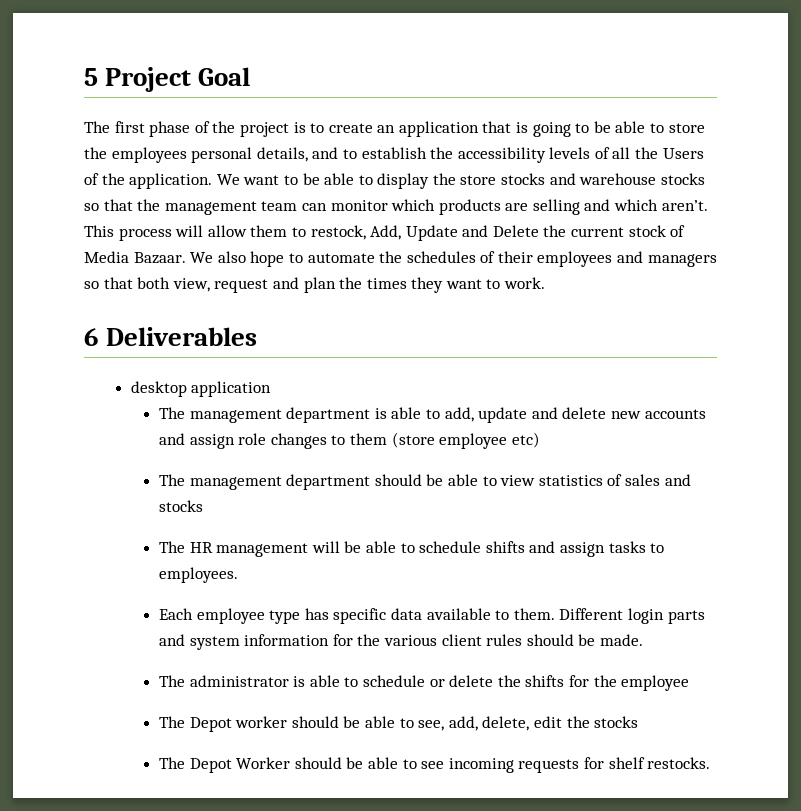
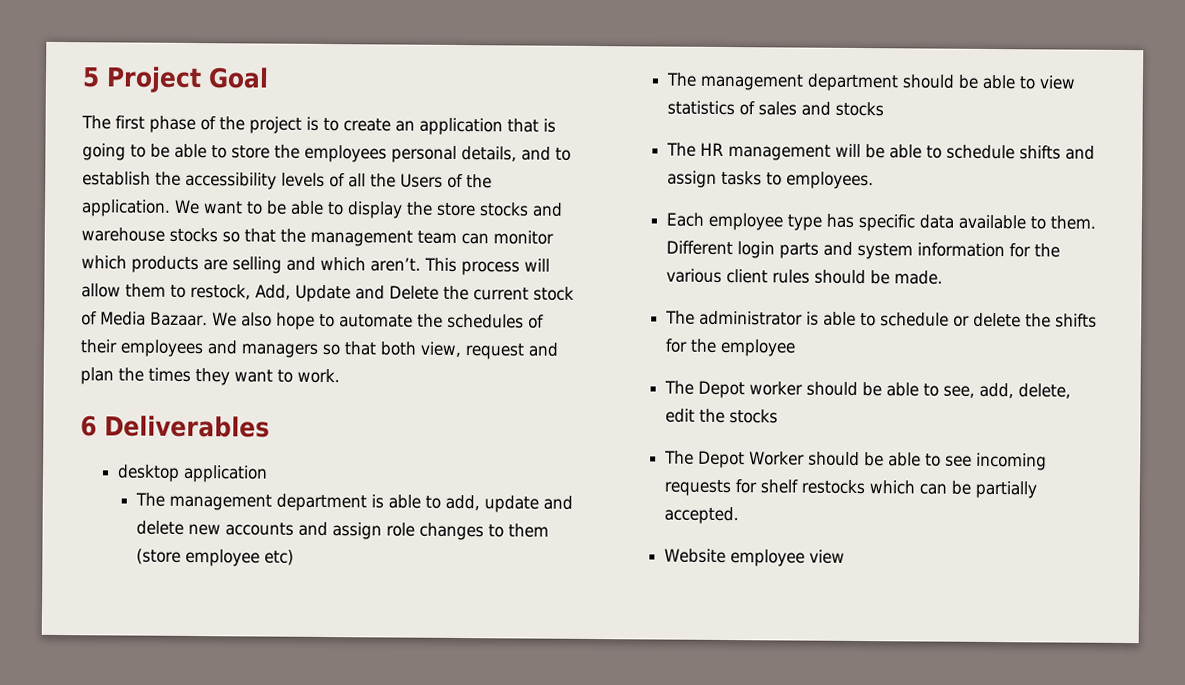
[647,757,711,769] restocks. -> [800,479,1037,499] [663,506,739,525] [663,548,845,567] restocks which can be partially accepted. // Website employee view

